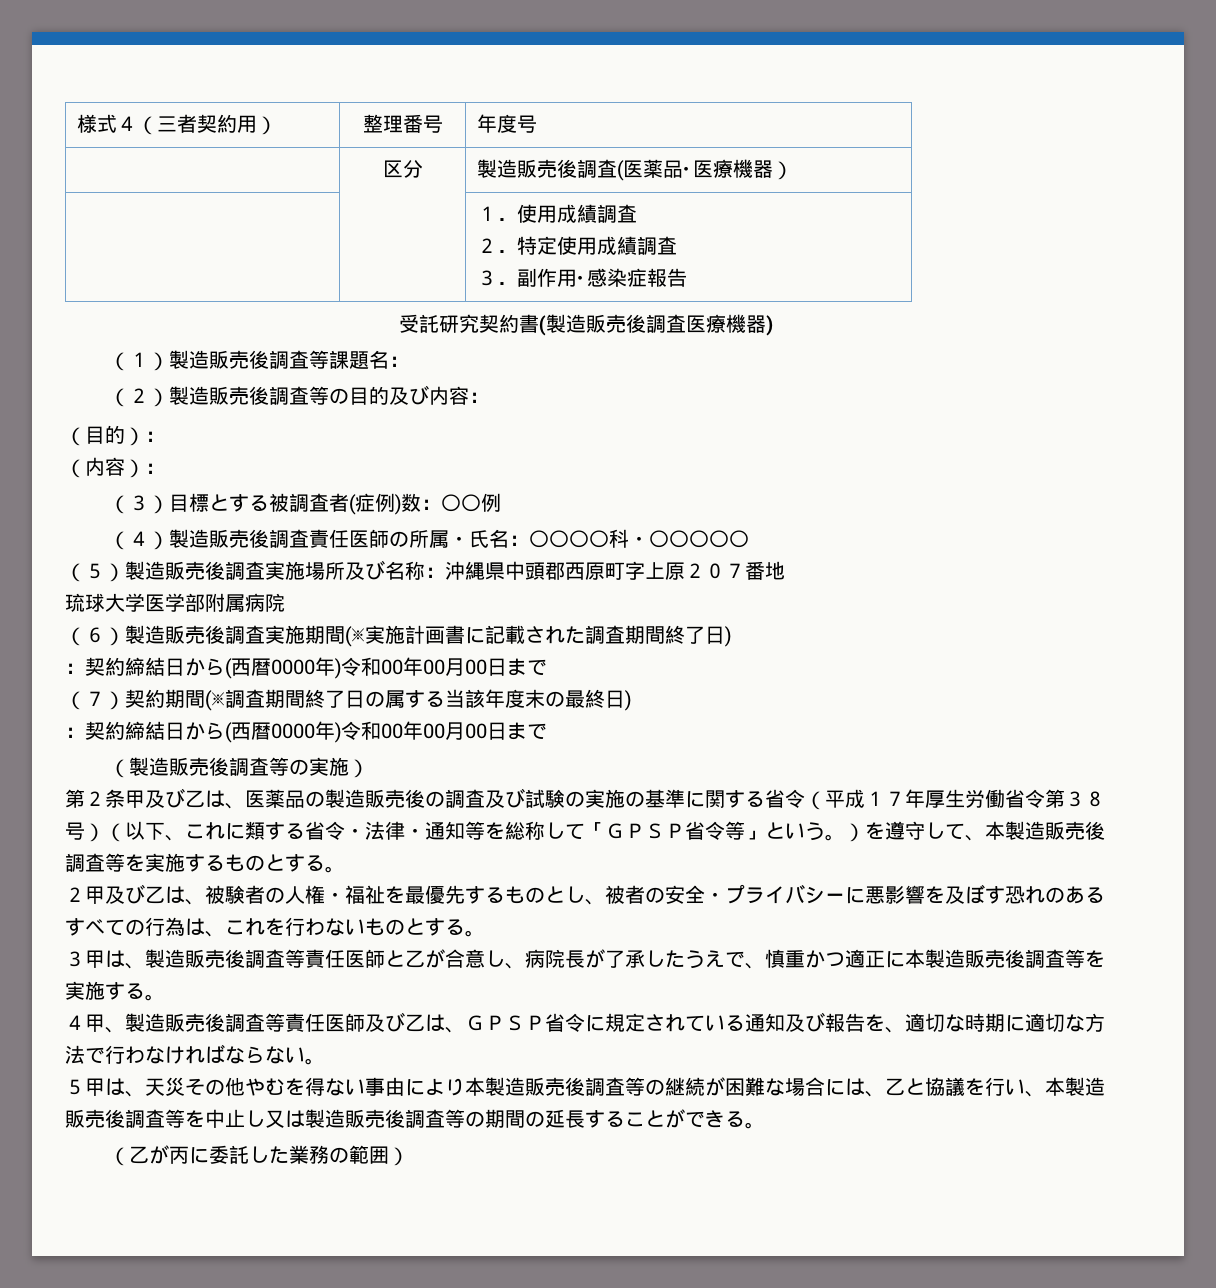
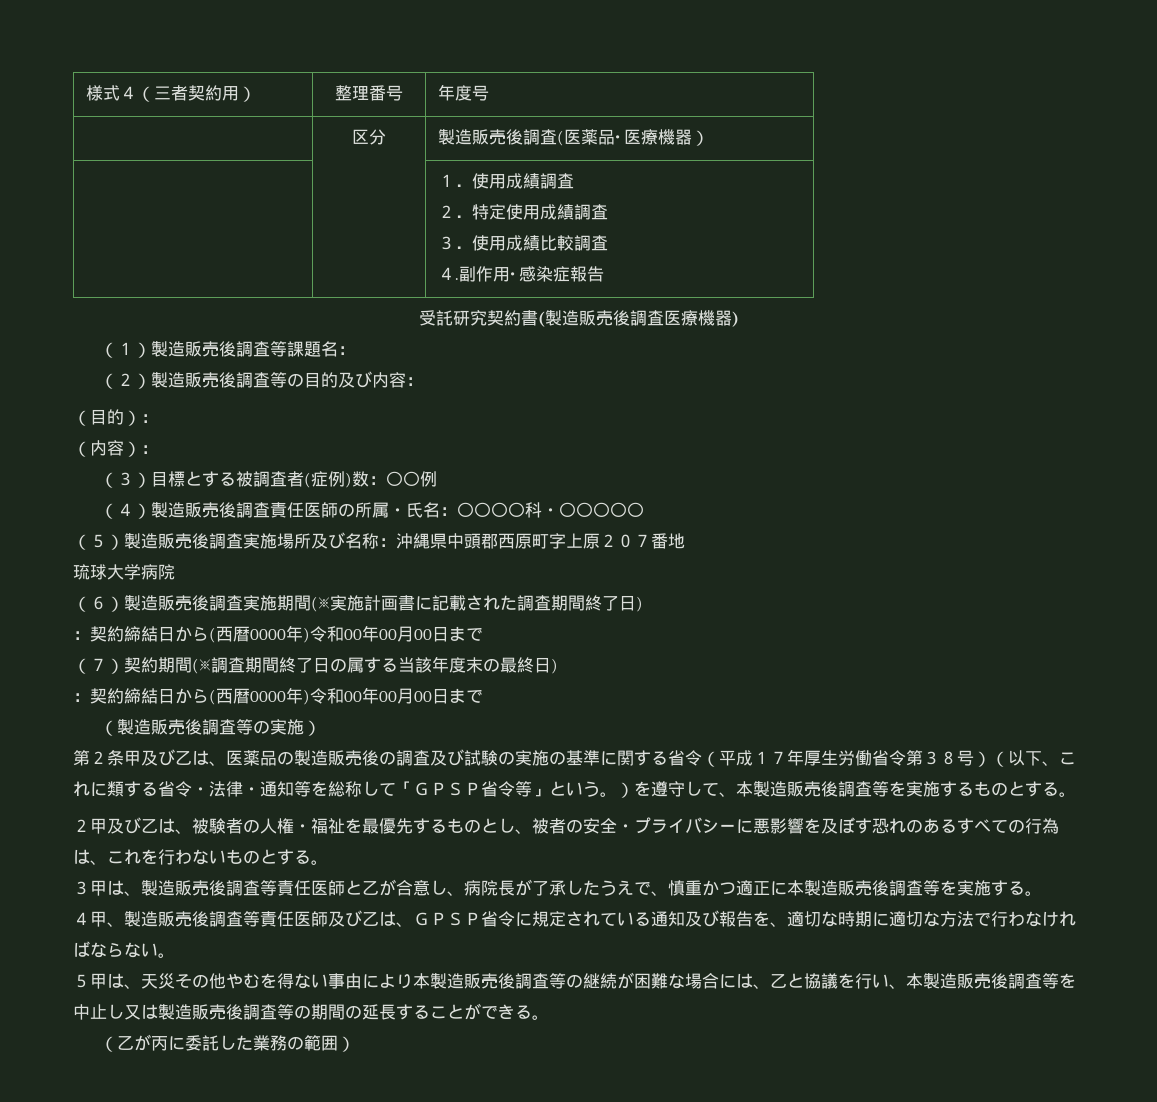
(518, 283) none -> [472,235,609,251] [438,267,460,280] 使用成績比較調査 // ４.
[145,593,245,612] 医学部附属 -> (141, 572) none

